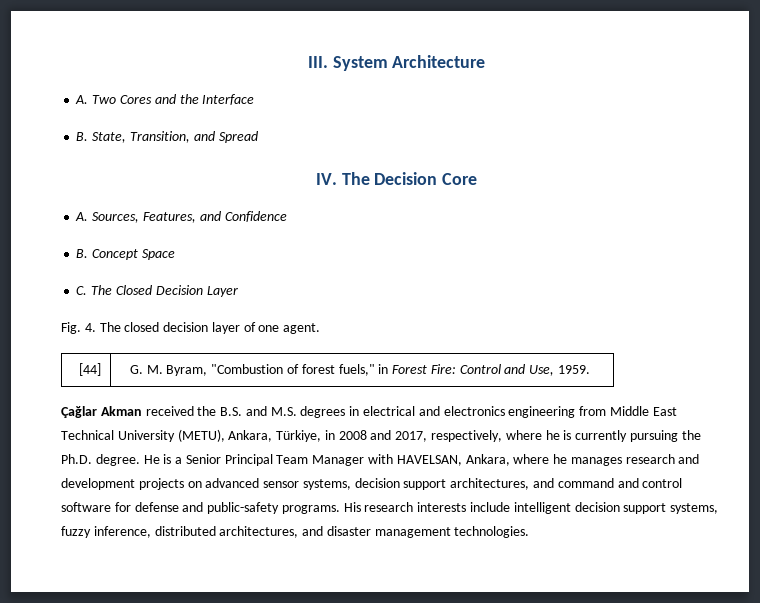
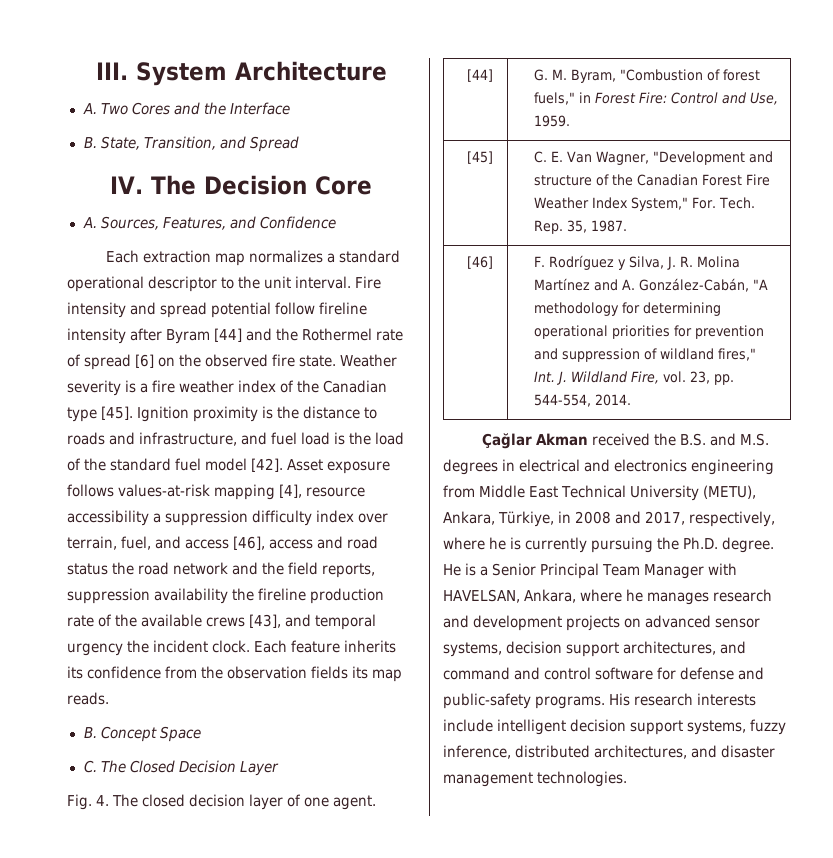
(287, 216) none -> [105,250,401,266] [67,276,382,292] [67,302,368,318] [67,328,404,344] [67,354,398,370] [67,380,388,396] [67,406,378,422] [67,432,405,446] [67,458,391,474] [67,484,366,500] [67,510,389,526] [67,536,379,550] [67,562,376,578] [67,588,385,604] [67,614,377,630] [67,640,397,656] [67,666,403,682] [67,692,109,705] // Each extraction map normalizes a standard operational descriptor to the unit interval. Fire intensity and spread potential follow fireline intensity after Byram [44] and the Rothermel rate of spread [6] on the observed fire state. Weather severity is a fire weather index of the Canadian type [45]. Ignition proximity is the distance to roads and infrastructure, and fuel load is the load of the standard fuel model [42]. Asset exposure follows values-at-risk mapping [4], resource accessibility a suppression difficulty index over terrain, fuel, and access [46], access and road status the road network and the field reports, suppression availability the fireline production rate of the available crews [43], and temporal urgency the incident clock. Each feature inherits its confidence from the observation fields its map reads.
(591, 369) none -> [466,151,493,164] [533,151,773,165] [533,174,770,186] [533,197,755,211] [533,220,627,234] [466,256,493,269] [533,255,740,270] [533,278,768,292] [533,302,721,316] [533,325,764,339] [533,348,756,362] [533,371,734,385] [533,394,631,407] // [45] | C. E. Van Wagner, "Development and structure of the Canadian Forest Fire Weather Index System," For. Tech. Rep. 35, 1987. // [46] | F. Rodríguez y Silva, J. R. Molina Martínez and A. González-Cabán, "A methodology for determining operational priorities for prevention and suppression of wildland fires," Int. J. Wildland Fire, vol. 23, pp. 544-554, 2014.

